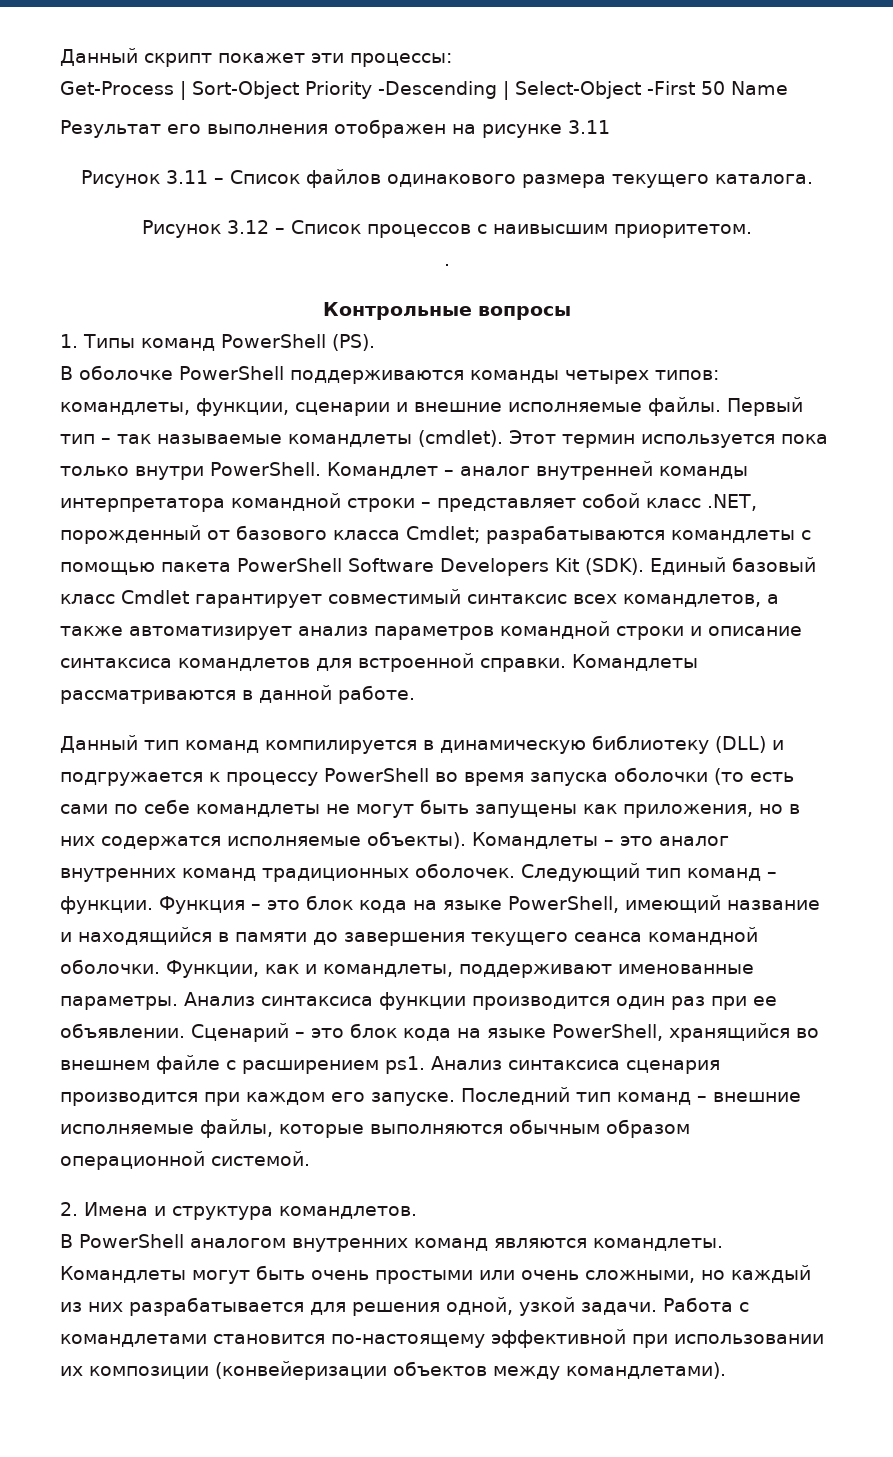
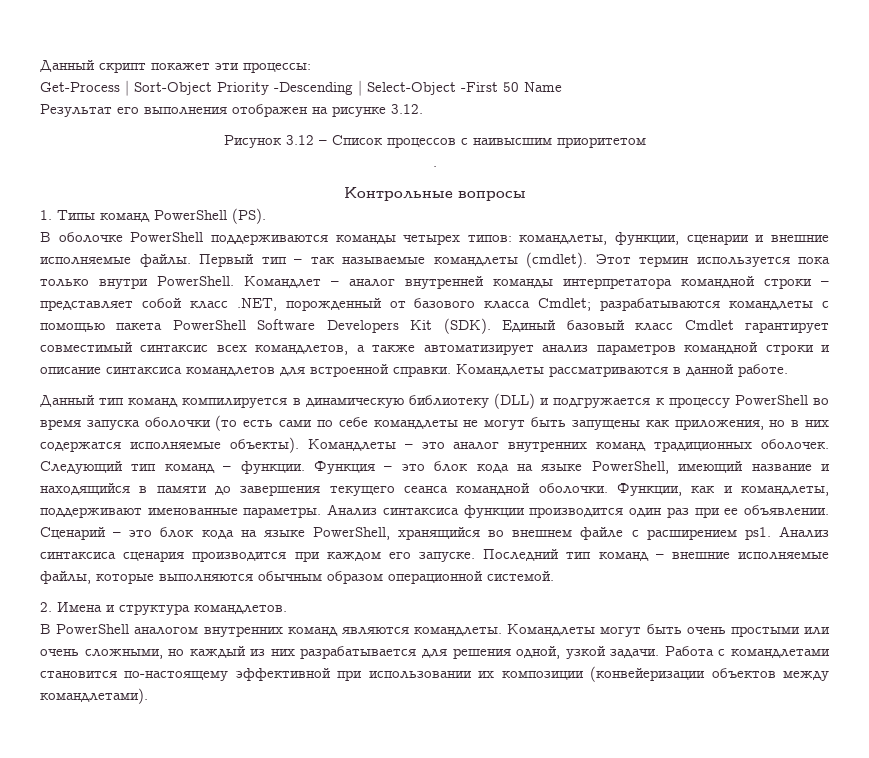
[568,120,610,134] [80,169,813,188] 3.11 // Рисунок 3.11 – Список файлов одинакового размера текущего каталога. -> [391,104,423,114] 3.12.
[613,224,752,238] приоритетом. -> [556,137,646,148] приоритетом

